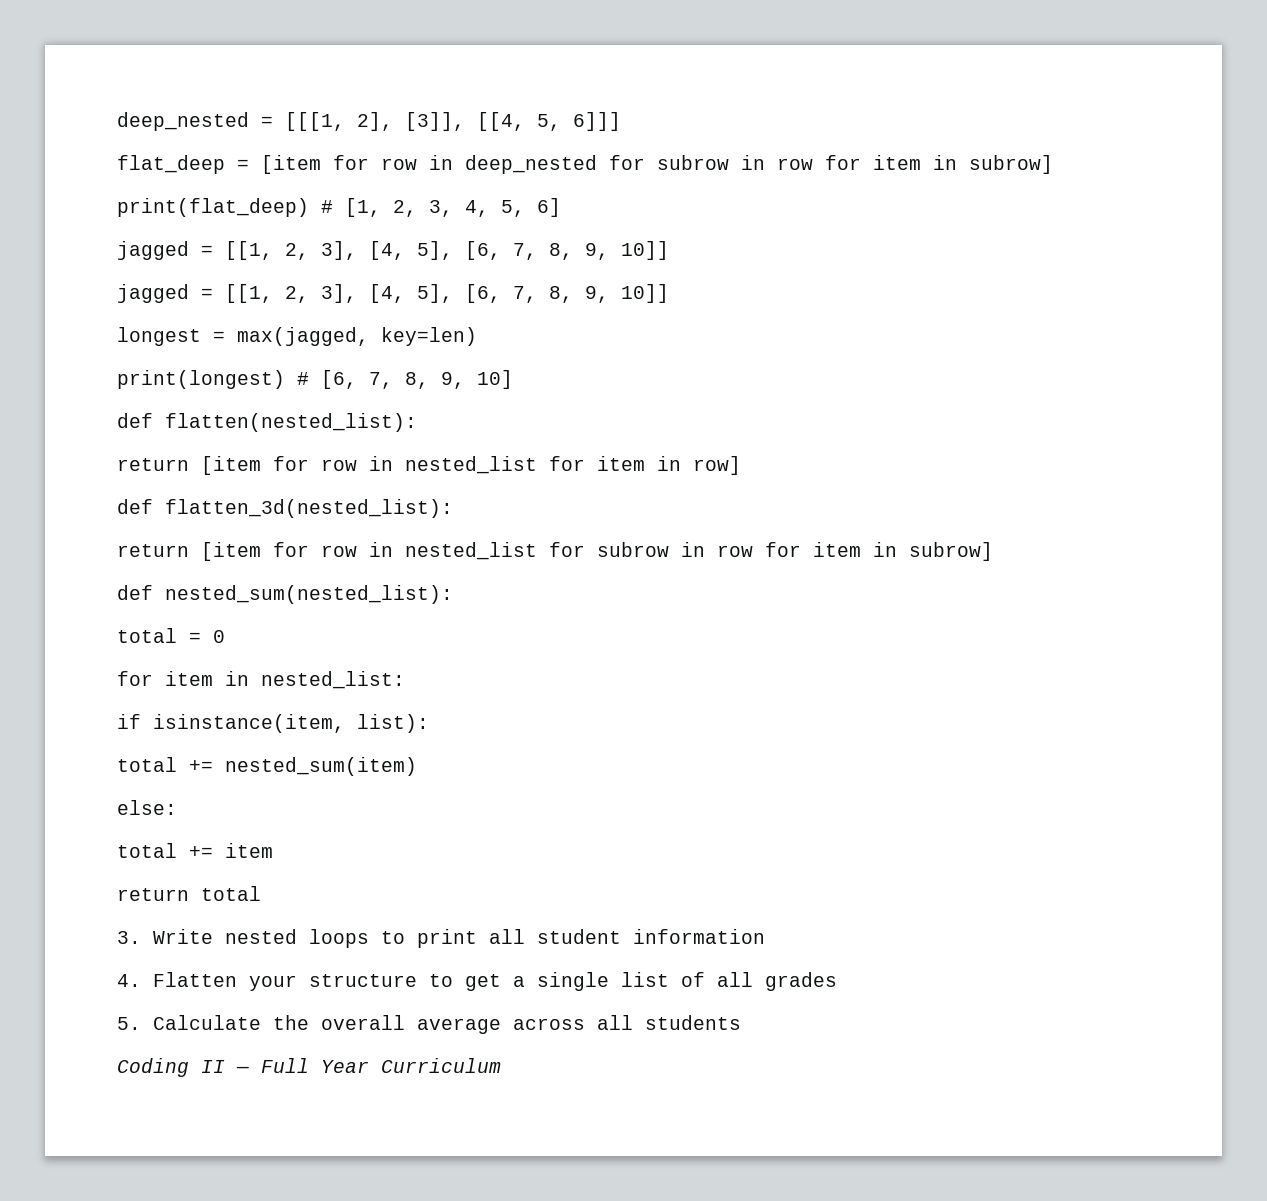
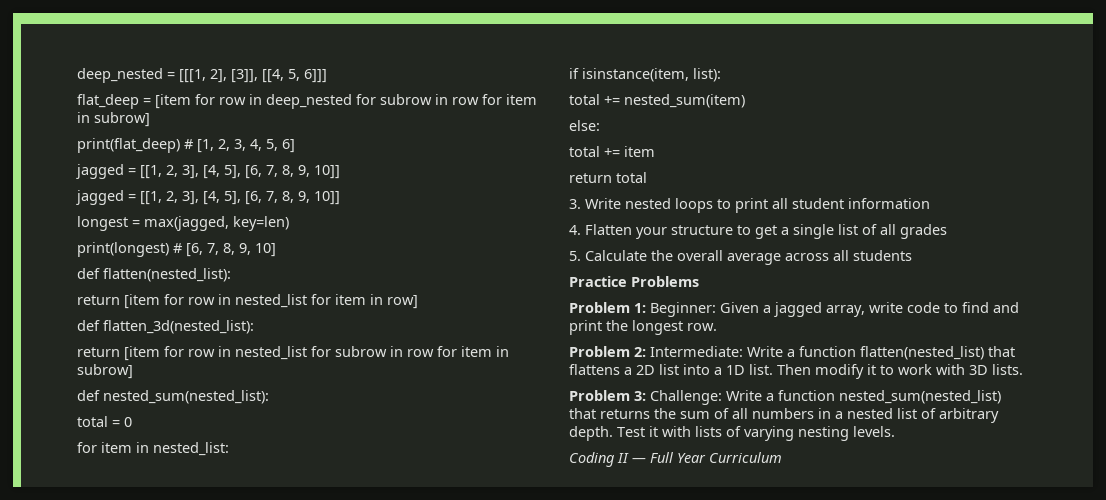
(741, 1022) none -> [569,276,699,287] [569,302,1019,317] [569,320,717,335] [569,346,1015,360] [569,364,1023,379] [569,390,1001,405] [569,408,999,423] [569,426,895,441] // Practice Problems // Problem 1: Beginner: Given a jagged array, write code to find and print the longest row. // Problem 2: Intermediate: Write a function flatten(nested_list) that flattens a 2D list into a 1D list. Then modify it to work with 3D lists. // Problem 3: Challenge: Write a function nested_sum(nested_list) that returns the sum of all numbers in a nested list of arbitrary depth. Test it with lists of varying nesting levels.

